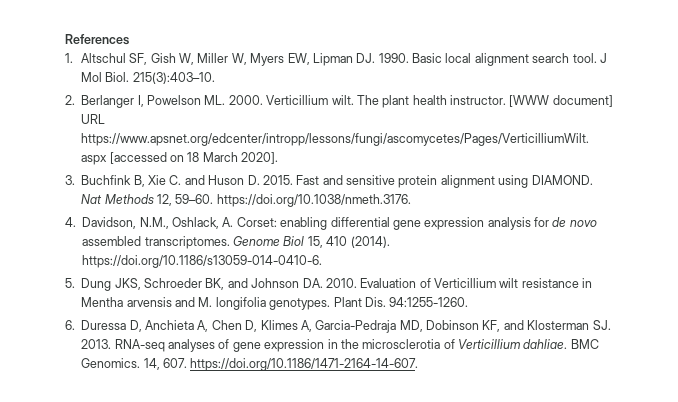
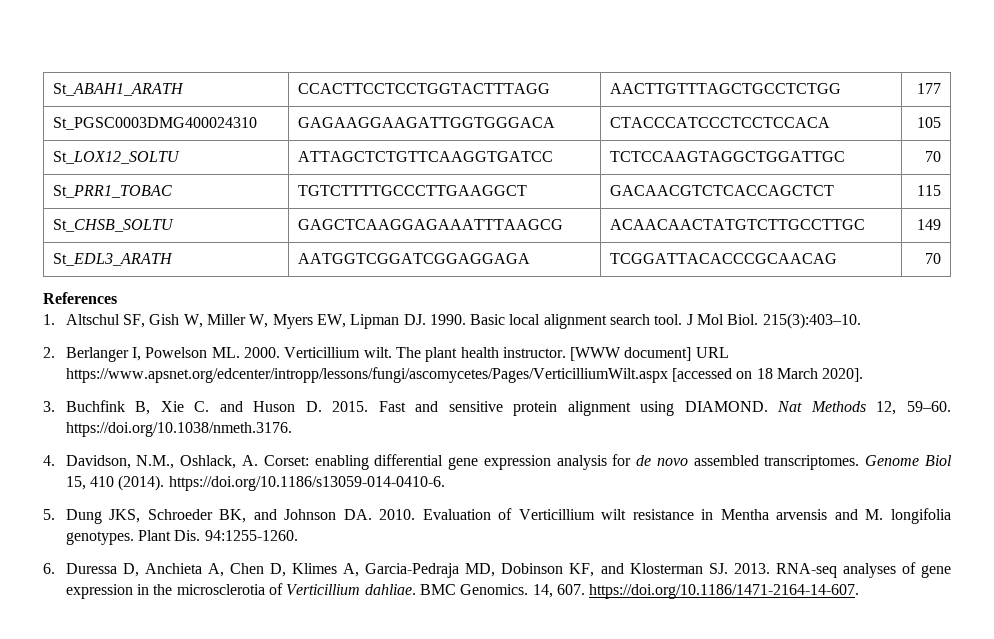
(65, 39) none -> [52,83,184,96] [297,83,550,94] [609,83,841,94] [917,83,942,94] [52,117,257,130] [297,117,555,128] [609,117,830,128] [917,117,942,128] [52,151,180,164] [297,151,553,162] [609,151,845,162] [925,151,942,162] [52,185,172,198] [297,185,527,196] [609,185,834,196] [917,185,942,196] [52,219,174,232] [297,219,563,230] [609,219,865,230] [917,219,942,230] [52,253,173,266] [297,253,530,264] [609,253,837,264] [925,253,942,264] St_ABAH1_ARATH | CCACTTCCTCCTGGTACTTTAGG | AACTTGTTTAGCTGCCTCTGG | 177 // St_PGSC0003DMG400024310 | GAGAAGGAAGATTGGTGGGACA | CTACCCATCCCTCCTCCACA | 105 // St_LOX12_SOLTU | ATTAGCTCTGTTCAAGGTGATCC | TCTCCAAGTAGGCTGGATTGC | 70 // St_PRR1_TOBAC | TGTCTTTTGCCCTTGAAGGCT | GACAACGTCTCACCAGCTCT | 115 // St_CHSB_SOLTU | GAGCTCAAGGAGAAATTTAAGCG | ACAACAACTATGTCTTGCCTTGC | 149 // St_EDL3_ARATH | AATGGTCGGATCGGAGGAGA | TCGGATTACACCCGCAACAG | 70 //

